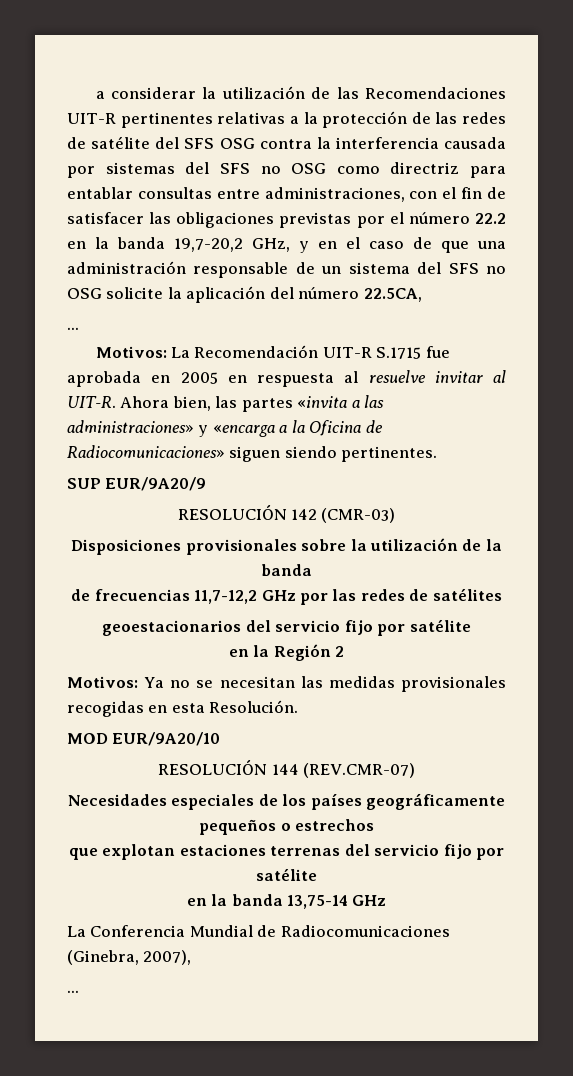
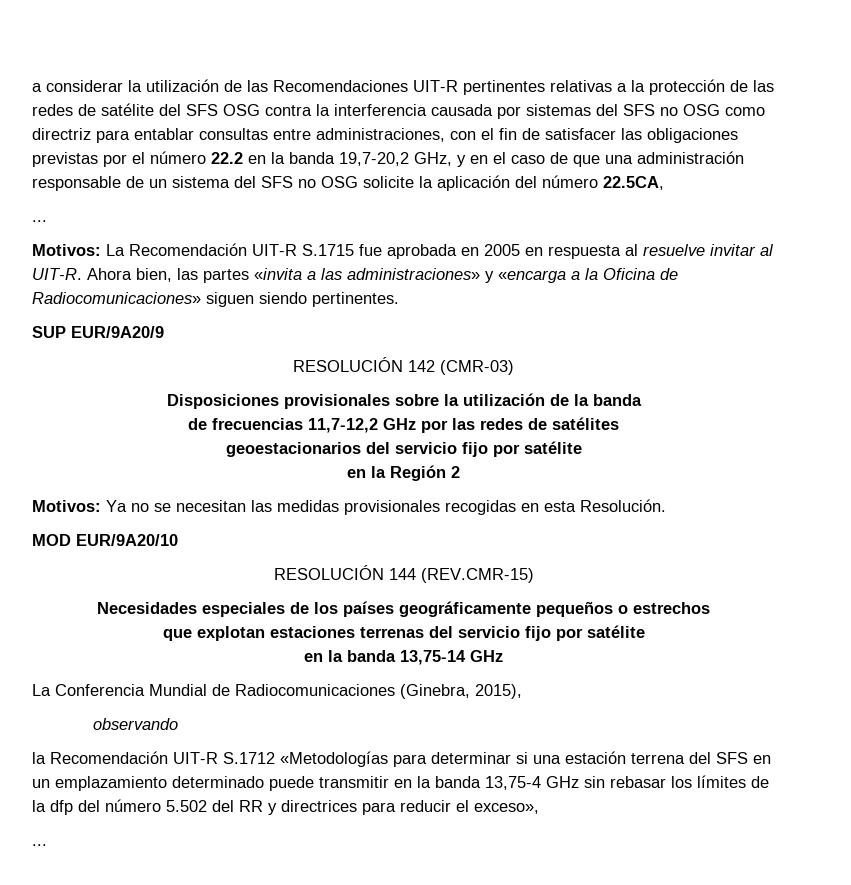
[302,763,415,778] (REV.CMR-07) -> [420,568,534,583] (REV.CMR-15)
[143,950,192,965] 2007), -> [475,684,522,699] [93,718,179,730] [32,751,771,767] [32,775,769,791] [32,799,539,815] 2015), // observando // la Recomendación UIT-R S.1712 «Metodologías para determinar si una estación terrena del SFS en un emplazamiento determinado puede transmitir en la banda 13,75-4 GHz sin rebasar los límites de la dfp del número 5.502 del RR y directrices para reducir el exceso»,

